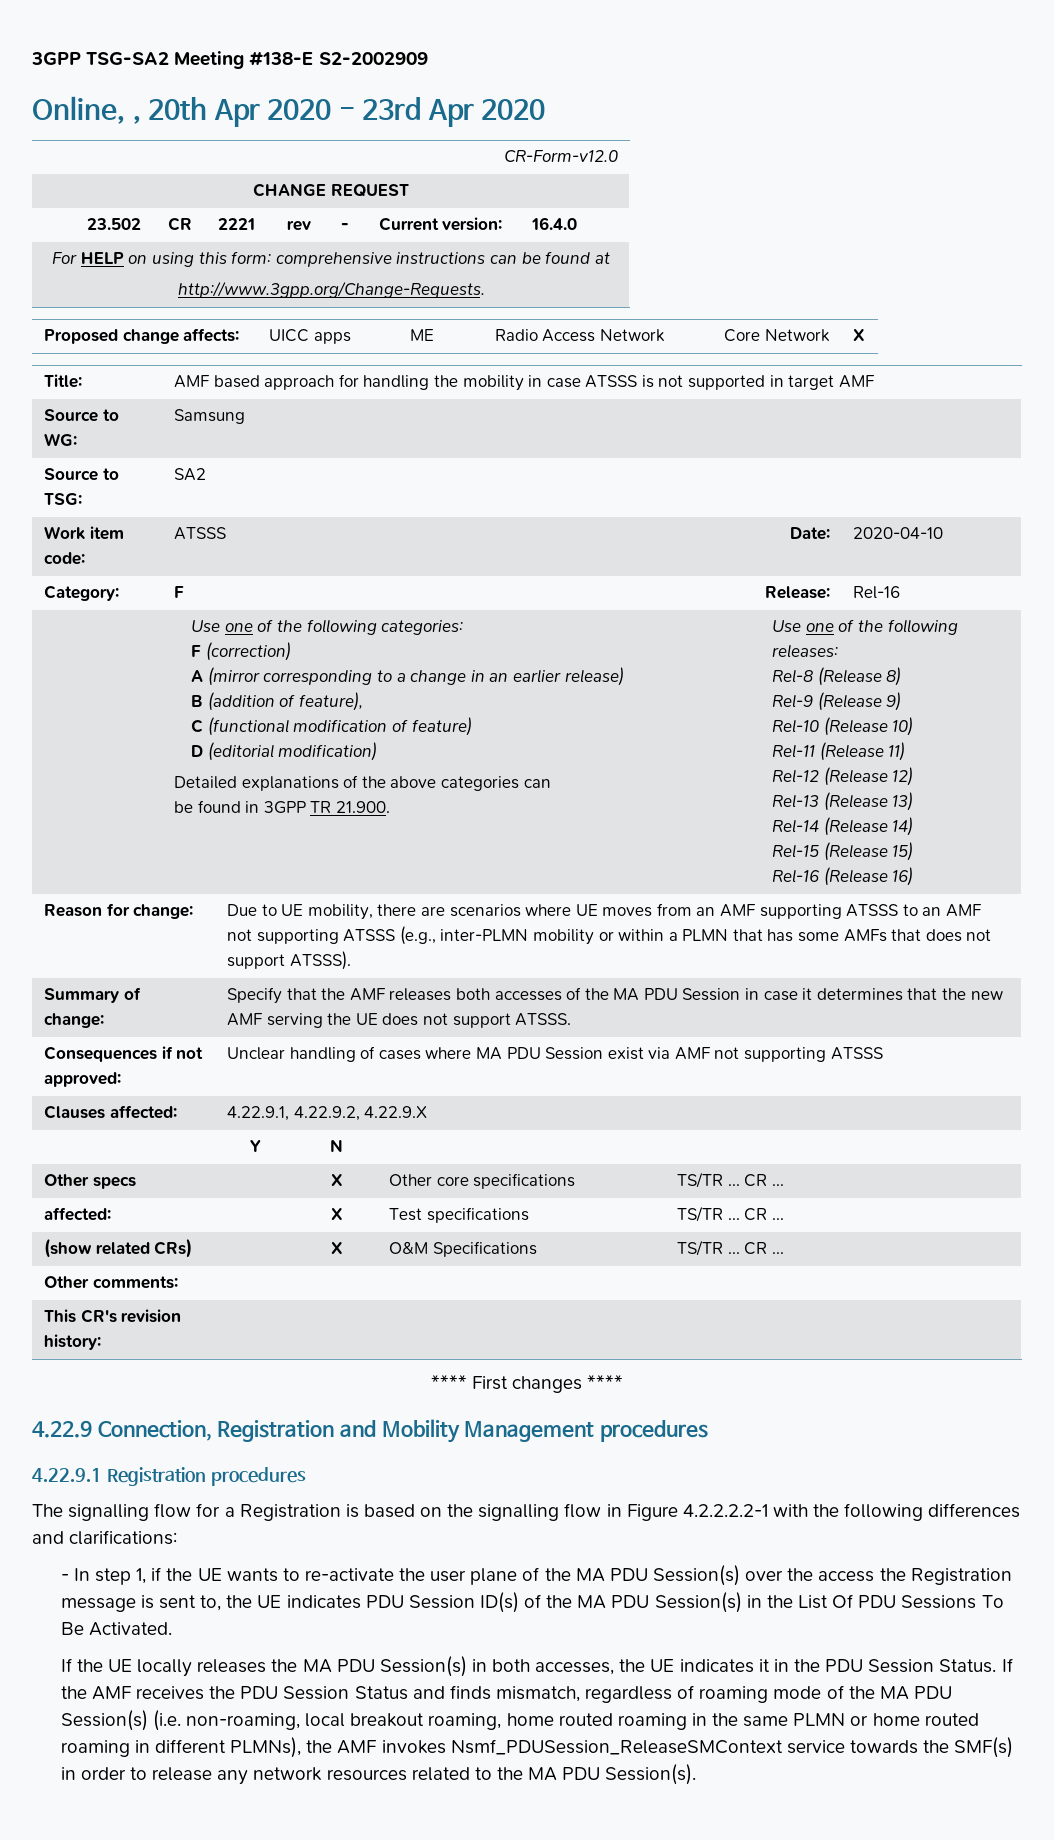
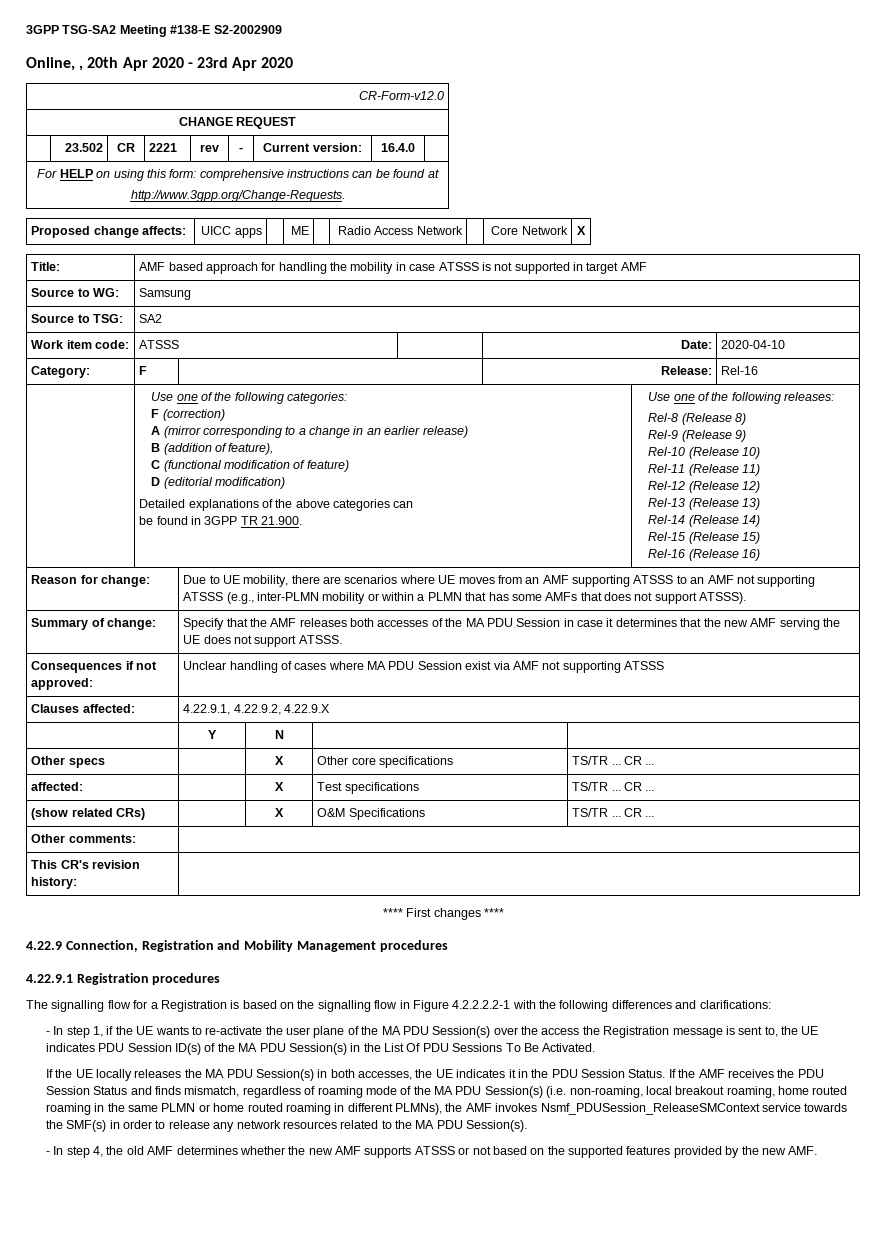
(697, 1774) none -> [45,1146,818,1158] // - In step 4, the old AMF determines whether the new AMF supports ATSSS or not based on the supported features provided by the new AMF.

